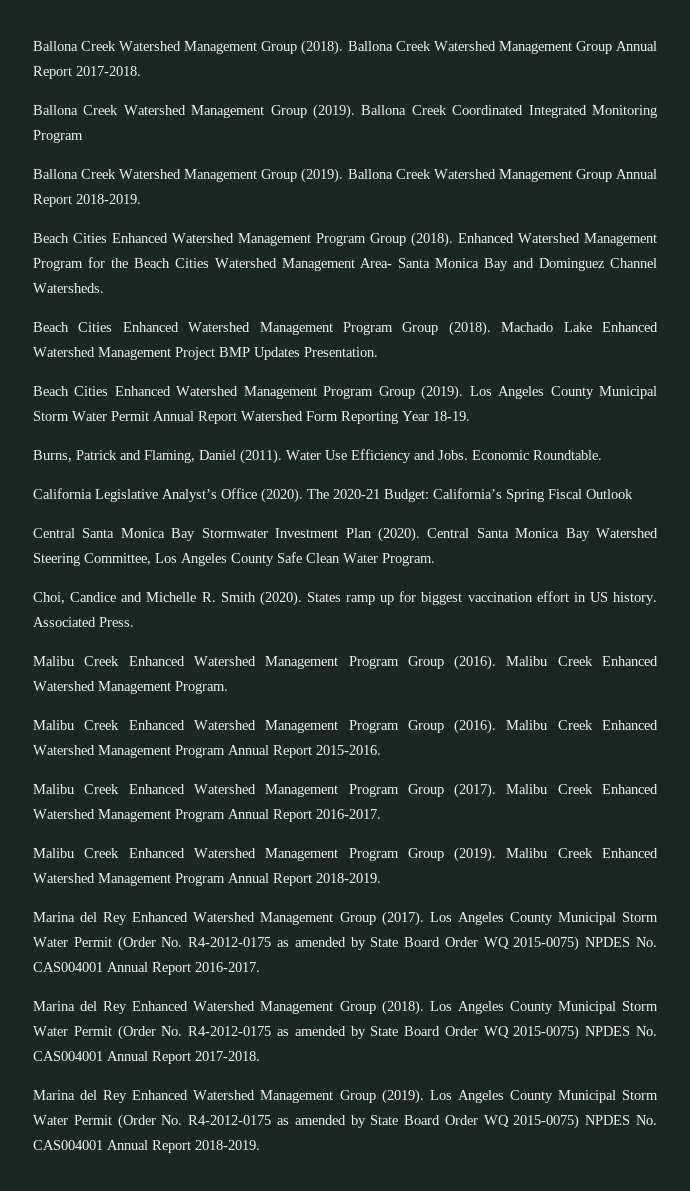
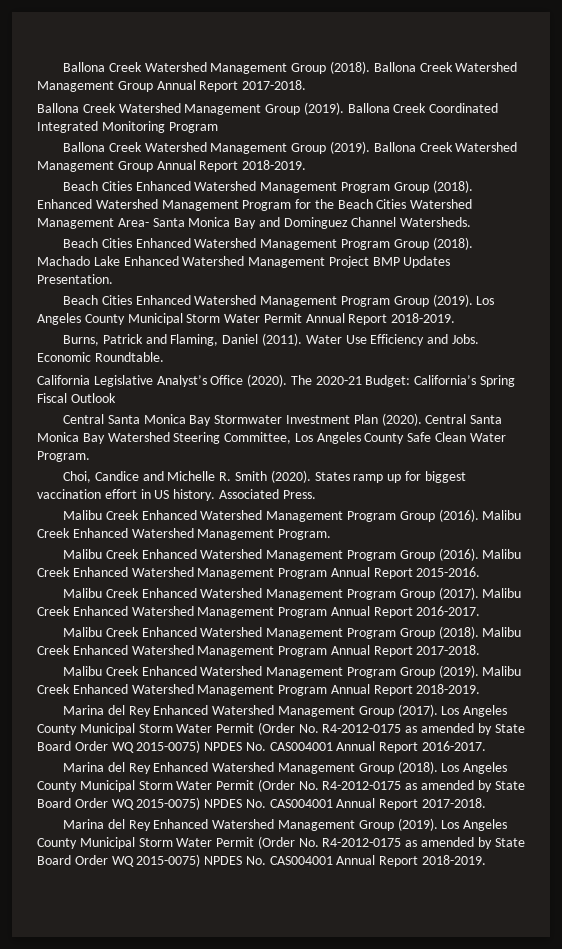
[241,411,470,424] Watershed Form Reporting Year 18-19. -> [391,313,456,323] 2018-2019.
(381, 814) none -> [63,626,522,639] [37,645,481,657] // Malibu Creek Enhanced Watershed Management Program Group (2018). Malibu Creek Enhanced Watershed Management Program Annual Report 2017-2018.

